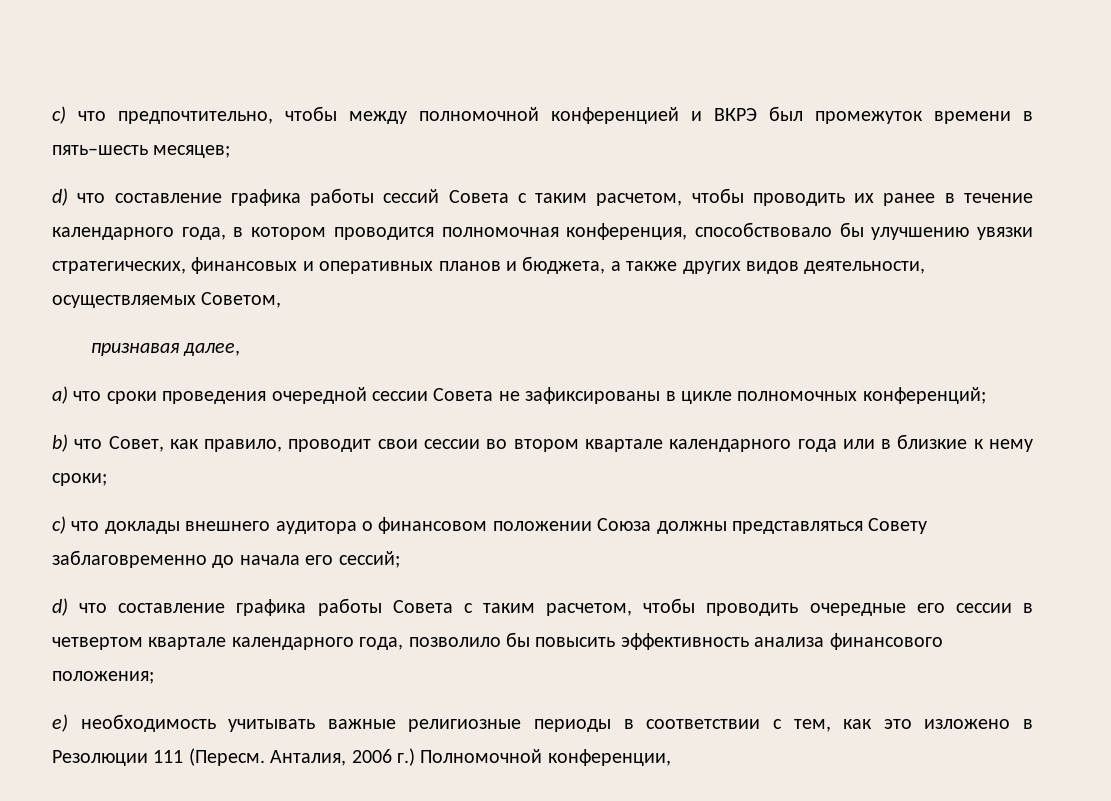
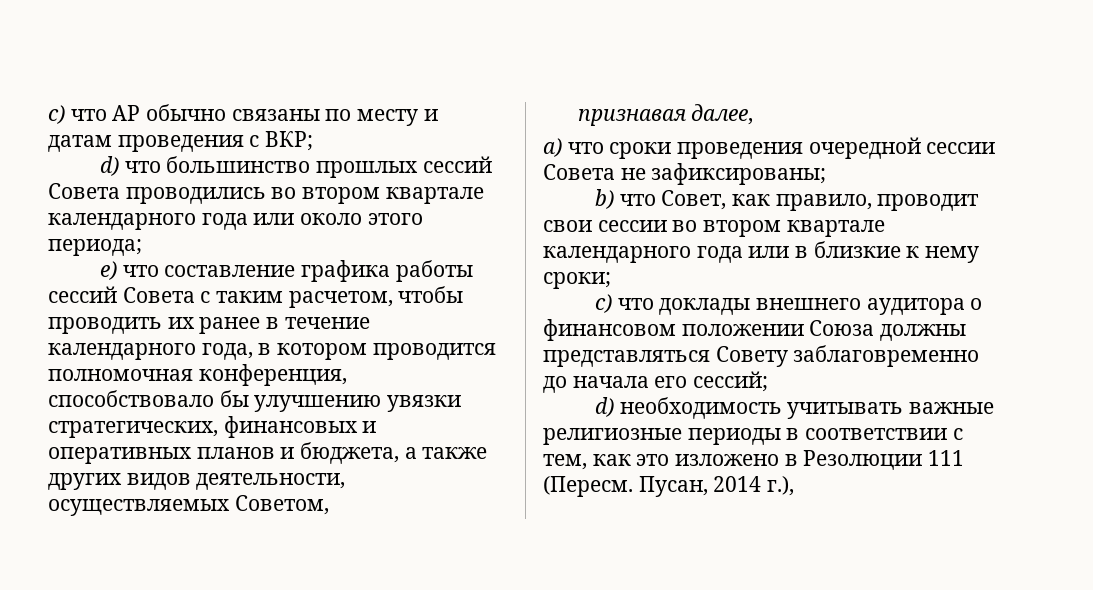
[52,106,1033,124] [52,145,231,158] [52,188,68,206] c) что предпочтительно, чтобы между полномочной конференцией и ВКРЭ был промежуток времени в пять–шесть месяцев; // d) -> [48,104,438,126] [48,131,314,152] [99,156,492,178] [48,183,484,204] [48,213,423,230] [48,239,142,256] [99,261,117,280] c) что АР обычно связаны по месту и датам проведения с ВКР; // d) что большинство прошлых сессий Совета проводились во втором квартале календарного года или около этого периода; // e)
[525,387,986,404] зафиксированы в цикле полномочных конференций; -> [651,163,827,185] зафиксированы;
[79,598,1033,616] [52,632,943,650] [52,671,154,684] [52,714,68,732] что составление графика работы Совета с таким расчетом, чтобы проводить очередные его сессии в четвертом квартале календарного года, позволило бы повысить эффективность анализа финансового положения; // e) -> (614, 407) none
[270,748,671,766] Анталия, 2006 г.) Полномочной конференции, -> [638,476,795,497] Пусан, 2014 г.),

